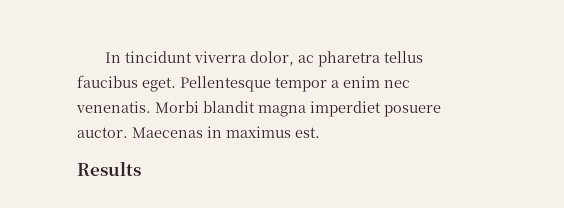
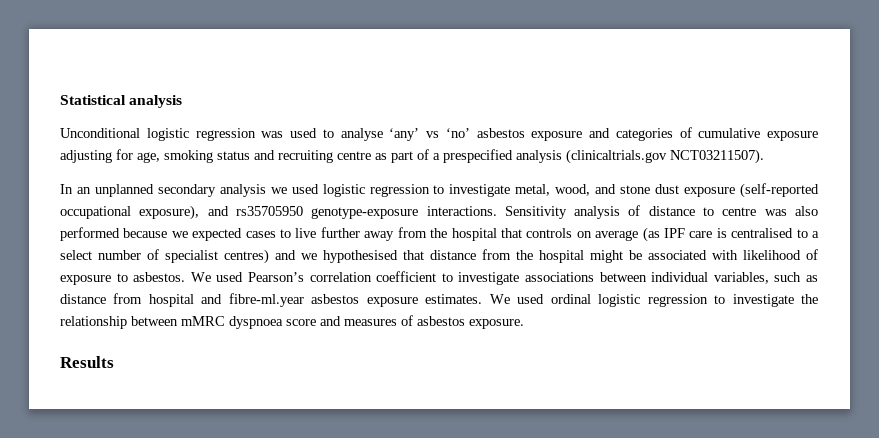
[104,51,423,67] [77,75,410,92] [76,101,441,117] [77,126,320,138] In tincidunt viverra dolor, ac pharetra tellus faucibus eget. Pellentesque tempor a enim nec venenatis. Morbi blandit magna imperdiet posuere auctor. Maecenas in maximus est. -> [60,95,183,108] [60,127,818,141] [60,149,764,164] [60,183,820,198] [60,205,818,220] [60,227,819,242] [60,249,818,264] [60,271,819,285] [60,293,818,307] [60,315,524,329] Statistical analysis // Unconditional logistic regression was used to analyse ‘any’ vs ‘no’ asbestos exposure and categories of cumulative exposure adjusting for age, smoking status and recruiting centre as part of a prespecified analysis (clinicaltrials.gov NCT03211507). // In an unplanned secondary analysis we used logistic regression to investigate metal, wood, and stone dust exposure (self-reported occupational exposure), and rs35705950 genotype-exposure interactions. Sensitivity analysis of distance to centre was also performed because we expected cases to live further away from the hospital that controls on average (as IPF care is centralised to a select number of specialist centres) and we hypothesised that distance from the hospital might be associated with likelihood of exposure to asbestos. We used Pearson’s correlation coefficient to investigate associations between individual variables, such as distance from hospital and fibre-ml.year asbestos exposure estimates. We used ordinal logistic regression to investigate the relationship between mMRC dyspnoea score and measures of asbestos exposure.

